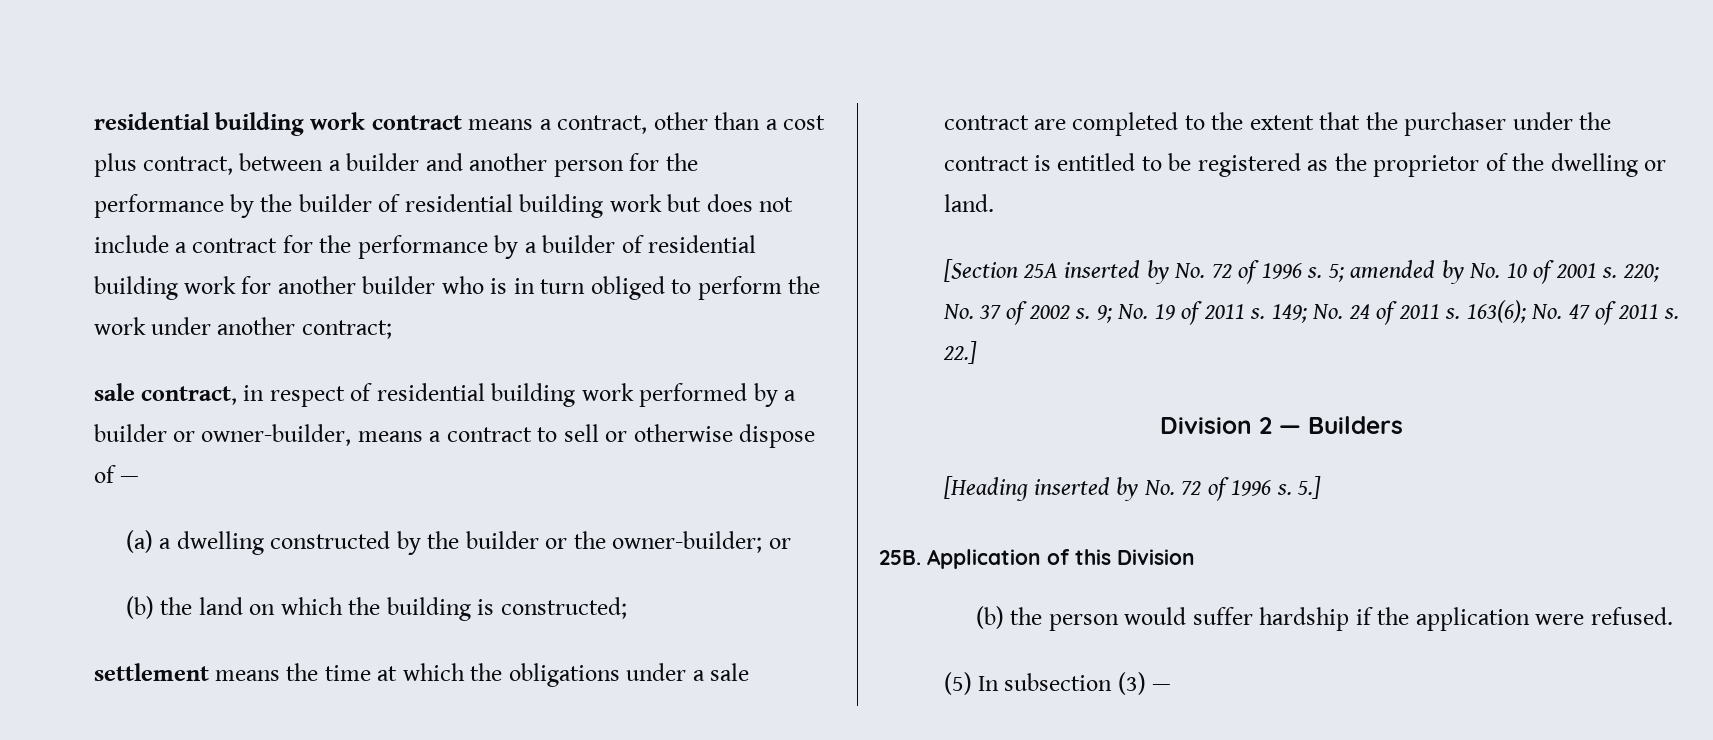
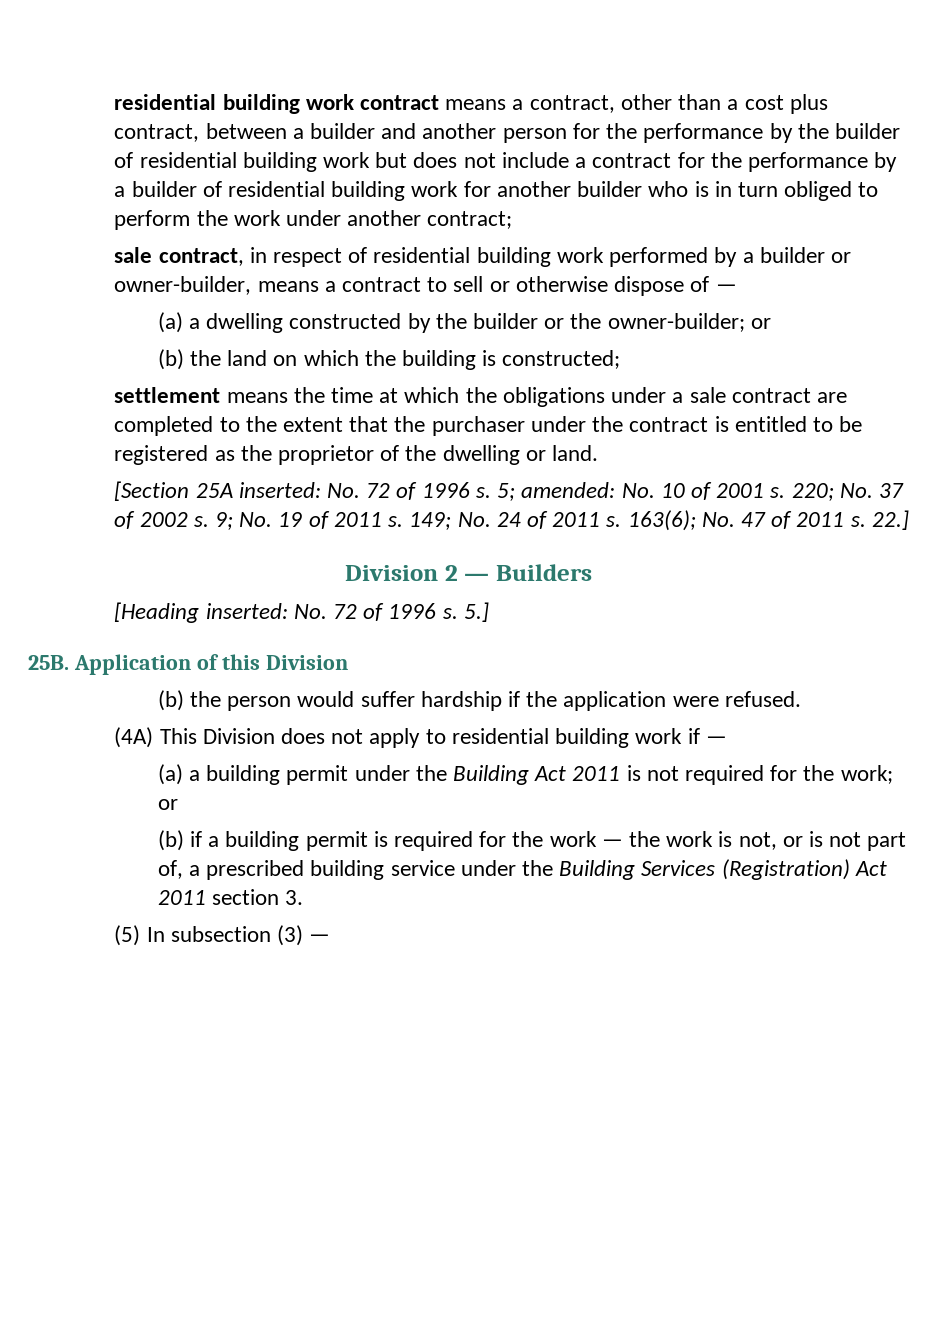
[1064,260,1169,284] inserted by -> [238,482,321,498] inserted:
[1350,260,1464,284] amended by -> [521,482,616,498] amended:
[1033,477,1139,501] inserted by -> [205,603,288,619] inserted:
(1673, 616) none -> [114,727,727,748] [157,764,893,785] [157,799,178,810] [157,830,907,851] [157,859,887,880] [157,889,304,905] // (4A) This Division does not apply to residential building work if — // (a) a building permit under the Building Act 2011 is not required for the work; or // (b) if a building permit is required for the work — the work is not, or is not part of, a prescribed building service under the Building Services (Registration) Act 2011 section 3.

